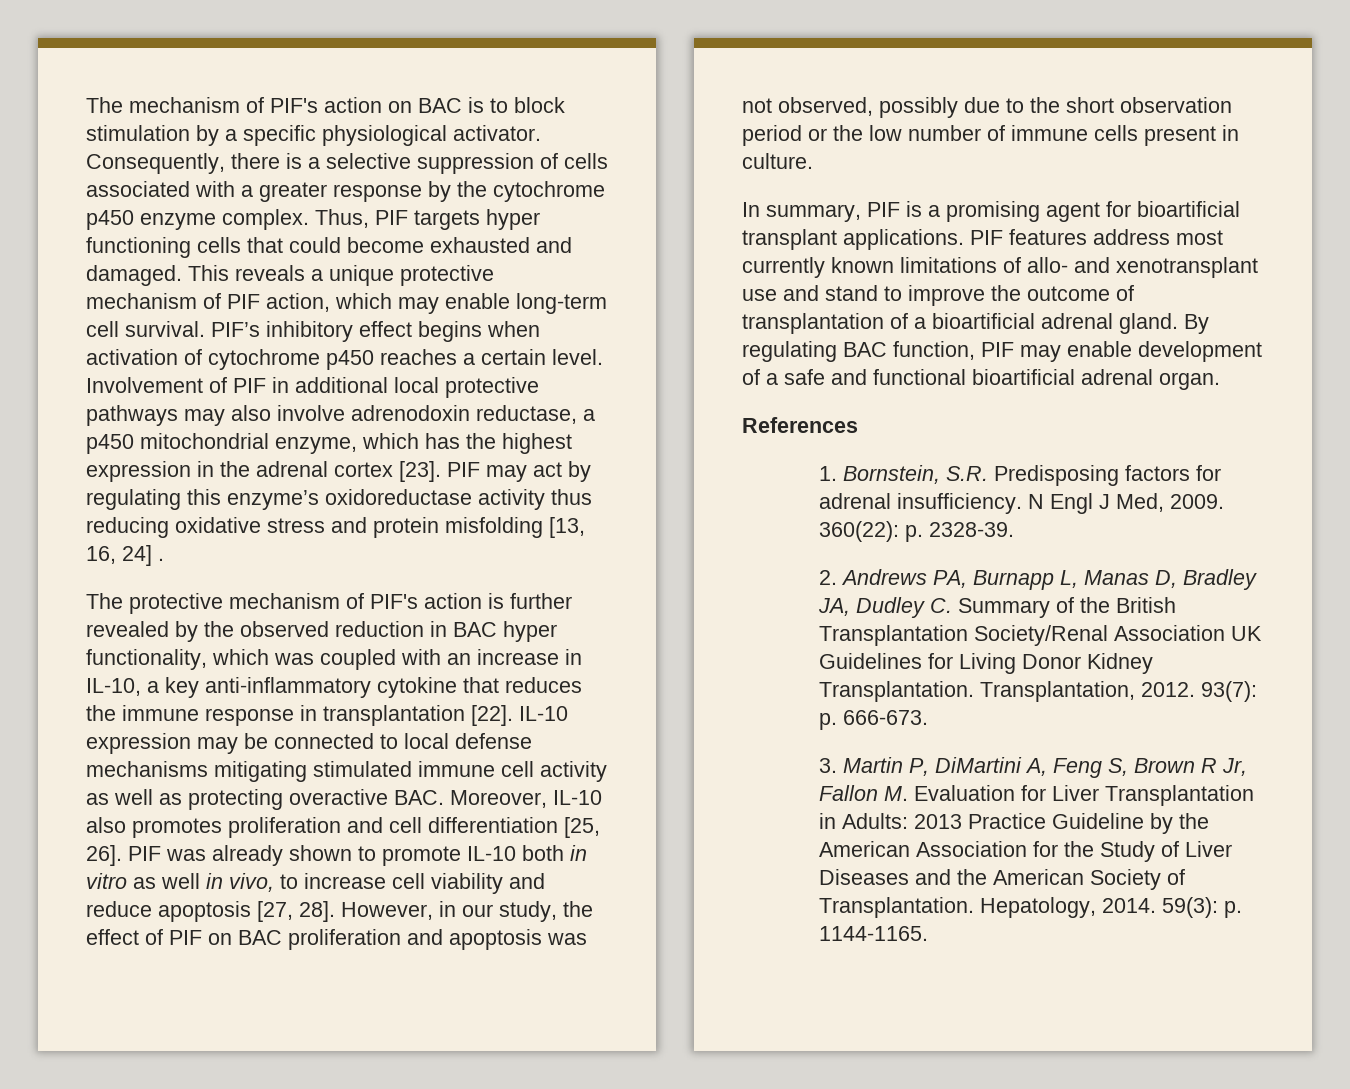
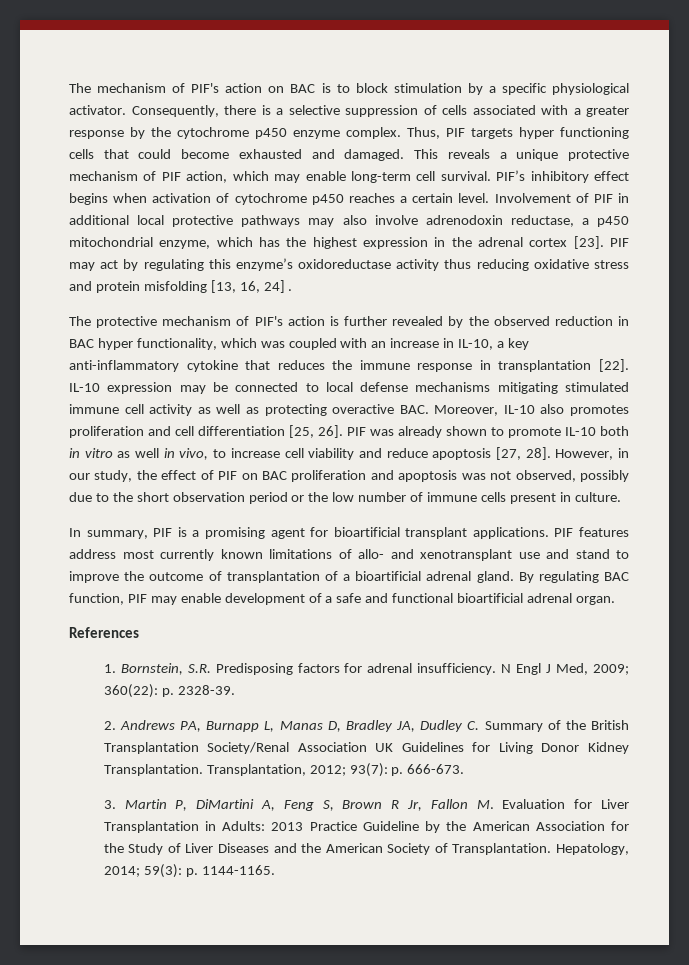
[1170,494,1225,509] 2009. -> [592,664,629,675] 2009;
[1141,682,1196,697] 2012. -> [309,765,346,776] 2012;
[1102,898,1157,913] 2014. -> [103,866,140,877] 2014;

